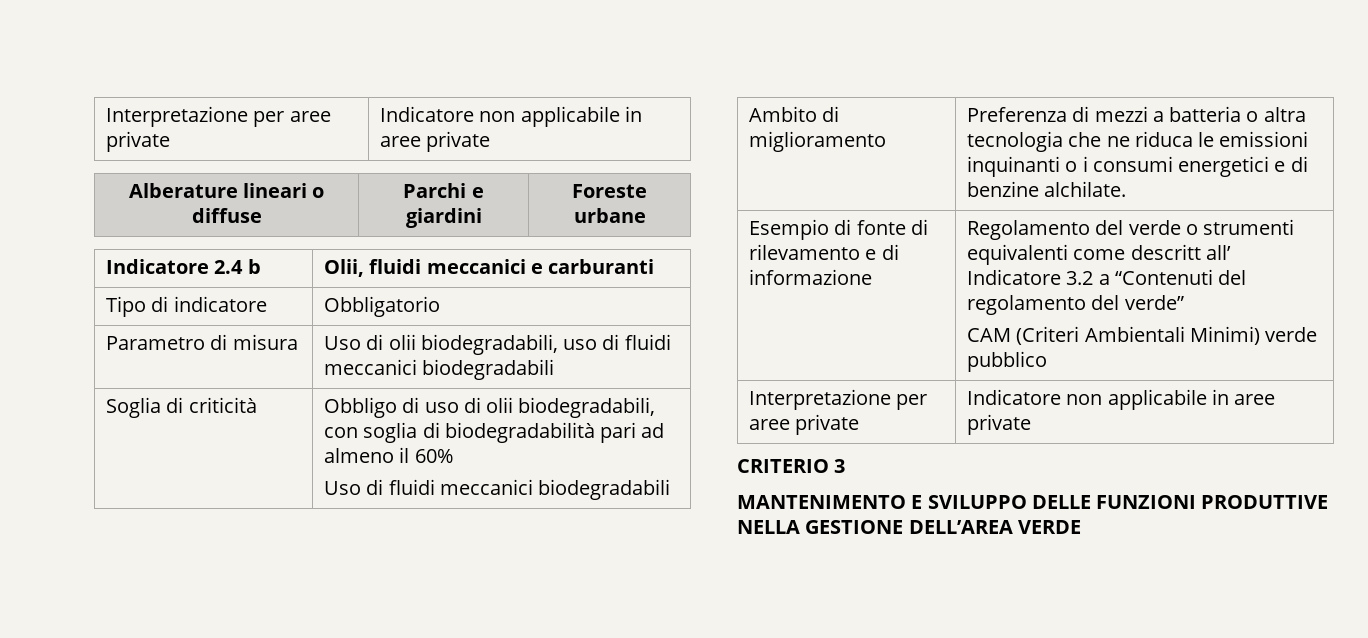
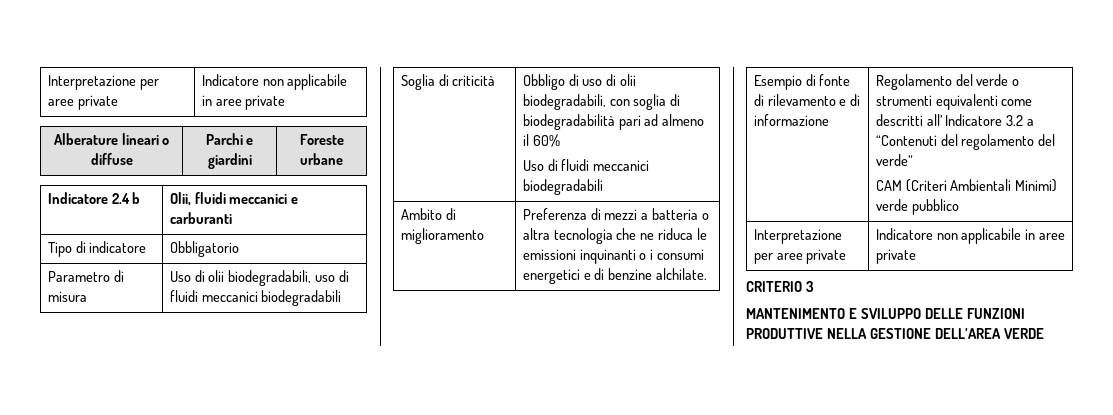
[1130,244,1201,260] descritt -> [875,114,923,126] descritti

